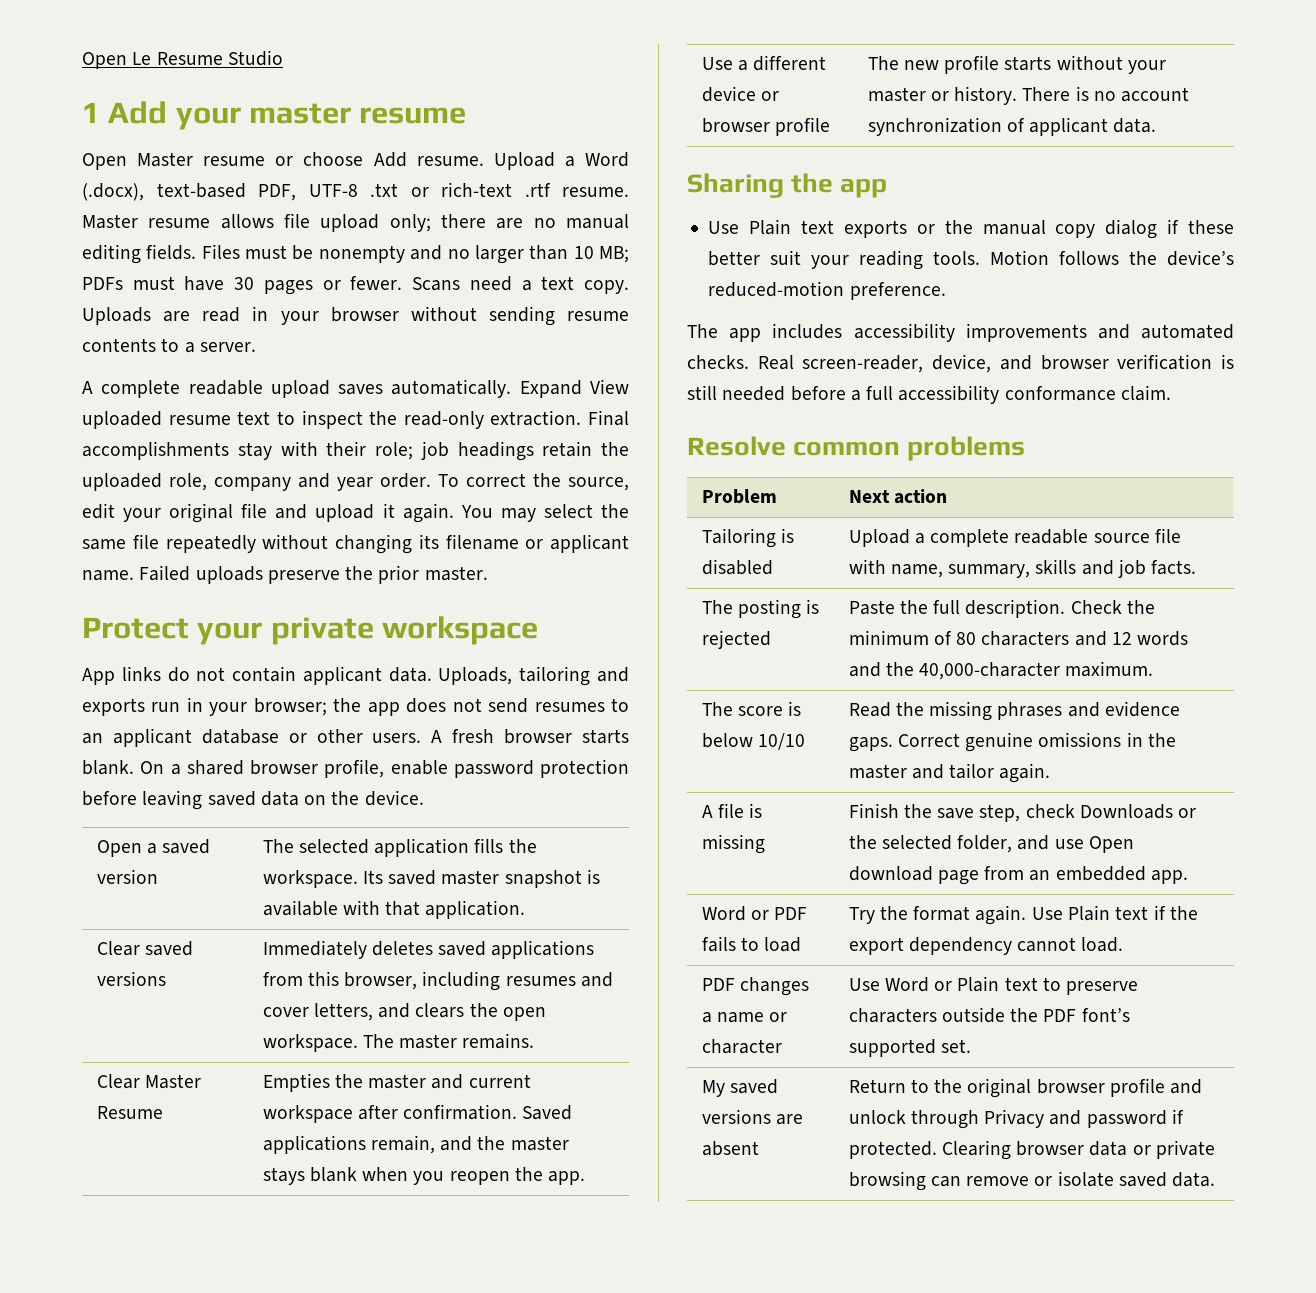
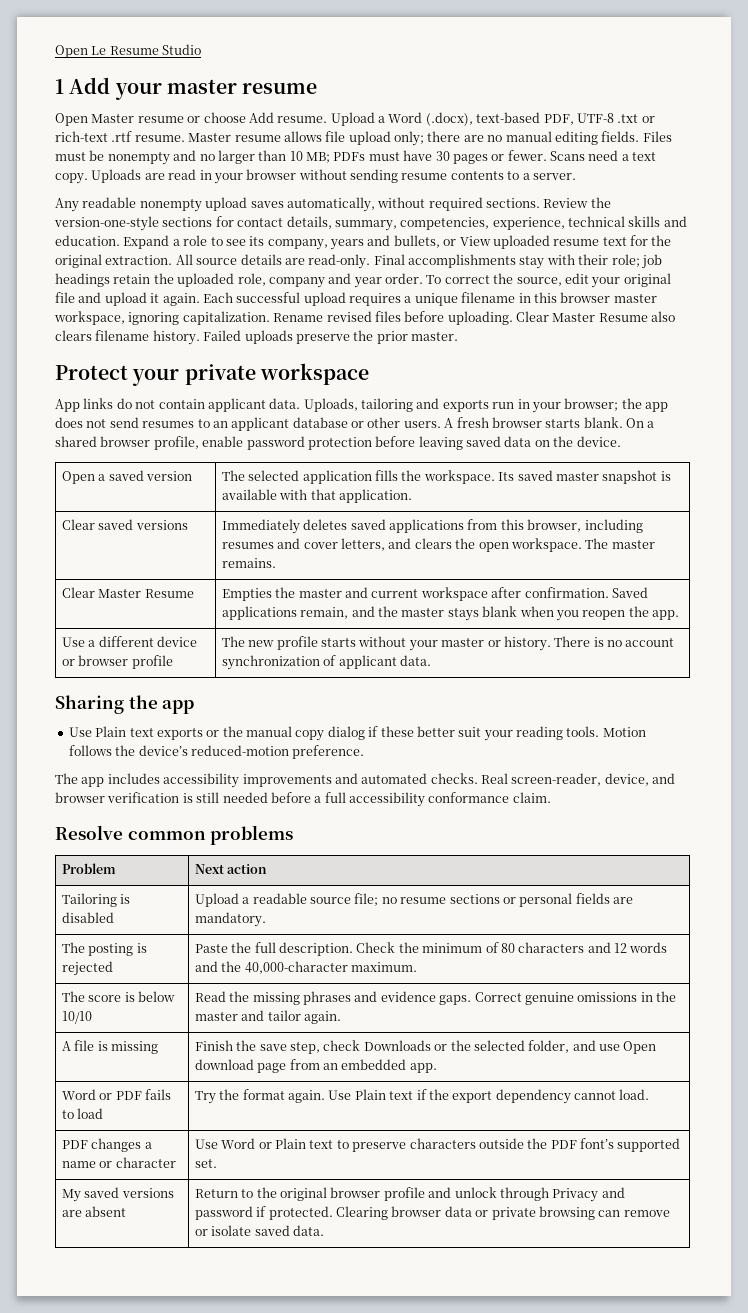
[82,379,629,398] [82,410,582,429] A complete readable upload saves automatically. Expand View uploaded resume text to inspect the read-only extraction. -> [55,197,611,212] [54,216,687,231] [55,235,672,250] [55,254,371,269] Any readable nonempty upload saves automatically, without required sections. Review the version-one-style sections for contact details, summary, competencies, experience, technical skills and education. Expand a role to see its company, years and bullets, or View uploaded resume text for the original extraction. All source details are read-only.
[460,504,630,522] [82,534,629,554] [82,570,134,581] You may select the same file repeatedly without changing its filename or applicant name. -> [202,292,657,306] [54,311,676,325] [55,330,200,345] Each successful upload requires a unique filename in this browser master workspace, ignoring capitalization. Rename revised files before uploading. Clear Master Resume also clears filename history.
[930,529,1010,547] complete -> (250, 900) none
[1154,528,1181,543] [848,559,1197,578] file with name, summary, skills and job facts. -> [354,893,634,907] [194,912,266,927] file; no resume sections or personal fields are mandatory.

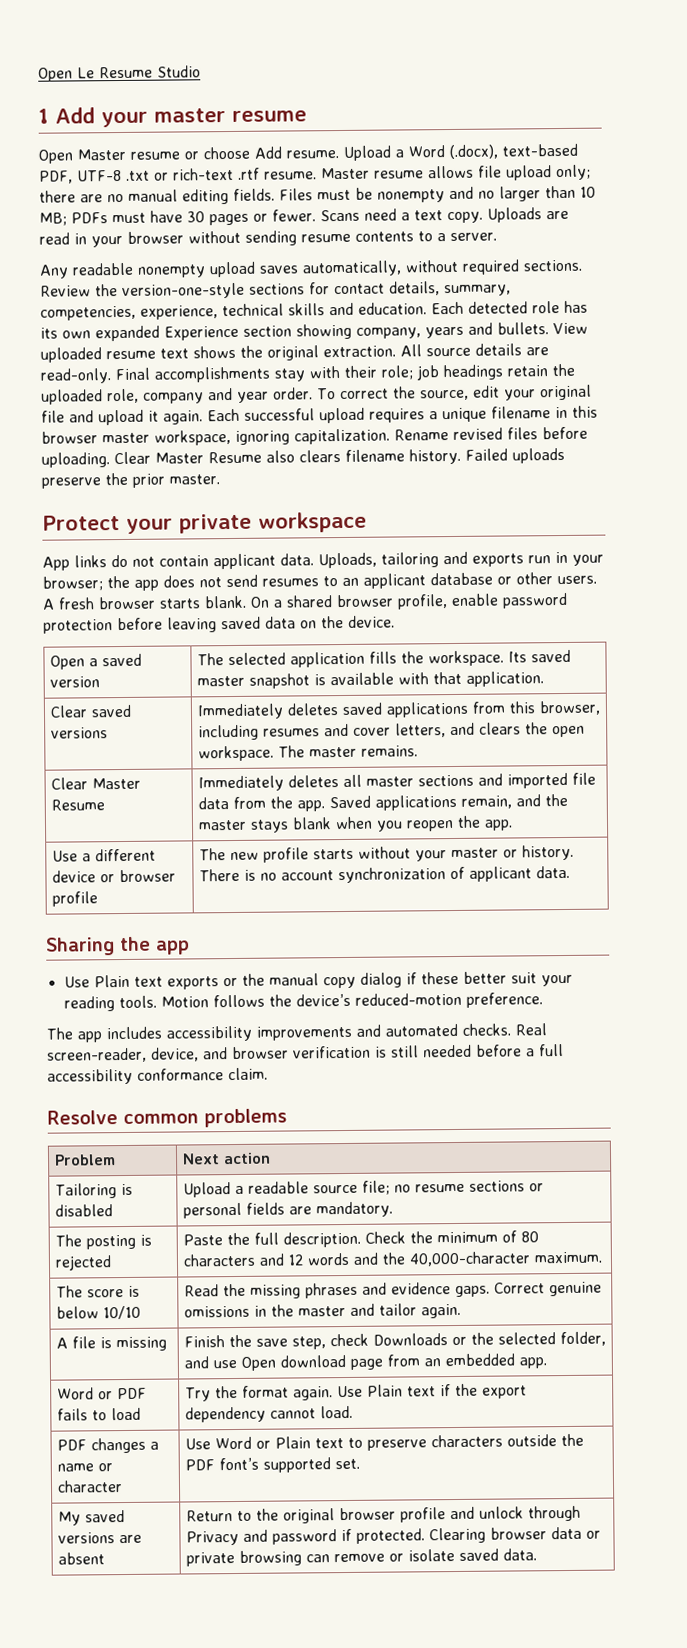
[123,235,265,249] Expand a role to see its -> [431,300,588,315] [40,323,352,342] Each detected role has its own expanded Experience section showing
[393,235,457,248] bullets, or -> [497,322,549,335] bullets.
[630,235,648,246] for -> [193,345,236,359] shows
[221,587,609,601] Empties the master and current workspace after confirmation. -> [197,772,596,792] [197,796,325,812] Immediately deletes all master sections and imported file data from the app.

